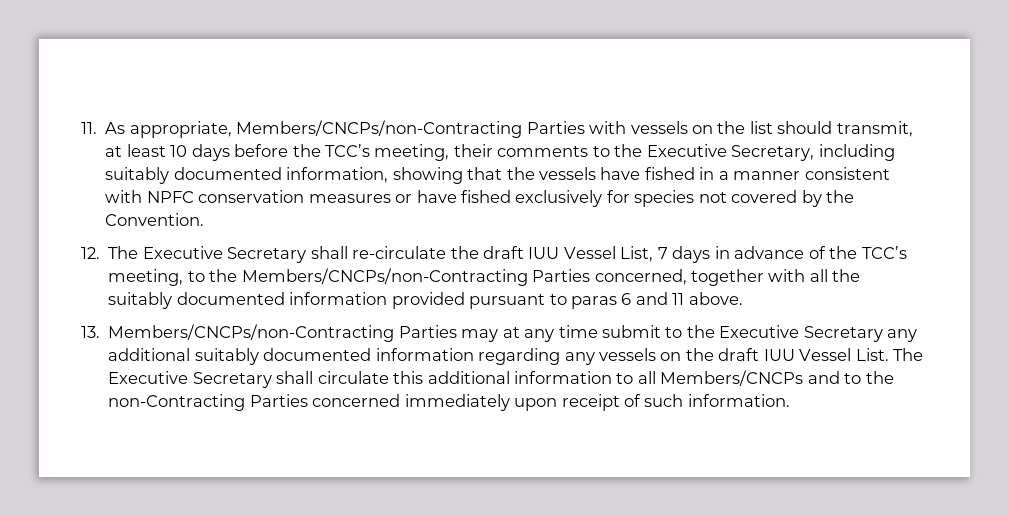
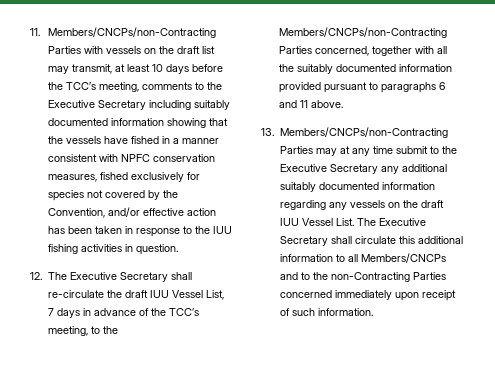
[105,121,232,138] As appropriate, -> (40, 32) none
[749,121,833,134] list should -> [177,46,216,54] [48,66,70,74] draft list may
[453,144,493,157] their -> (140, 87) none
[731,145,815,161] Secretary, -> [98,100,147,110] Secretary
[286,167,389,183] information, -> [111,118,165,126] information
[308,190,457,203] measures or have -> [48,174,98,182] measures,
[105,213,205,226] Convention. -> [48,207,217,218] [48,226,233,237] [48,244,179,255] Convention, and/or effective action has been taken in response to the IUU fishing activities in question.
[570,296,617,309] paras -> [381,82,437,93] paragraphs

